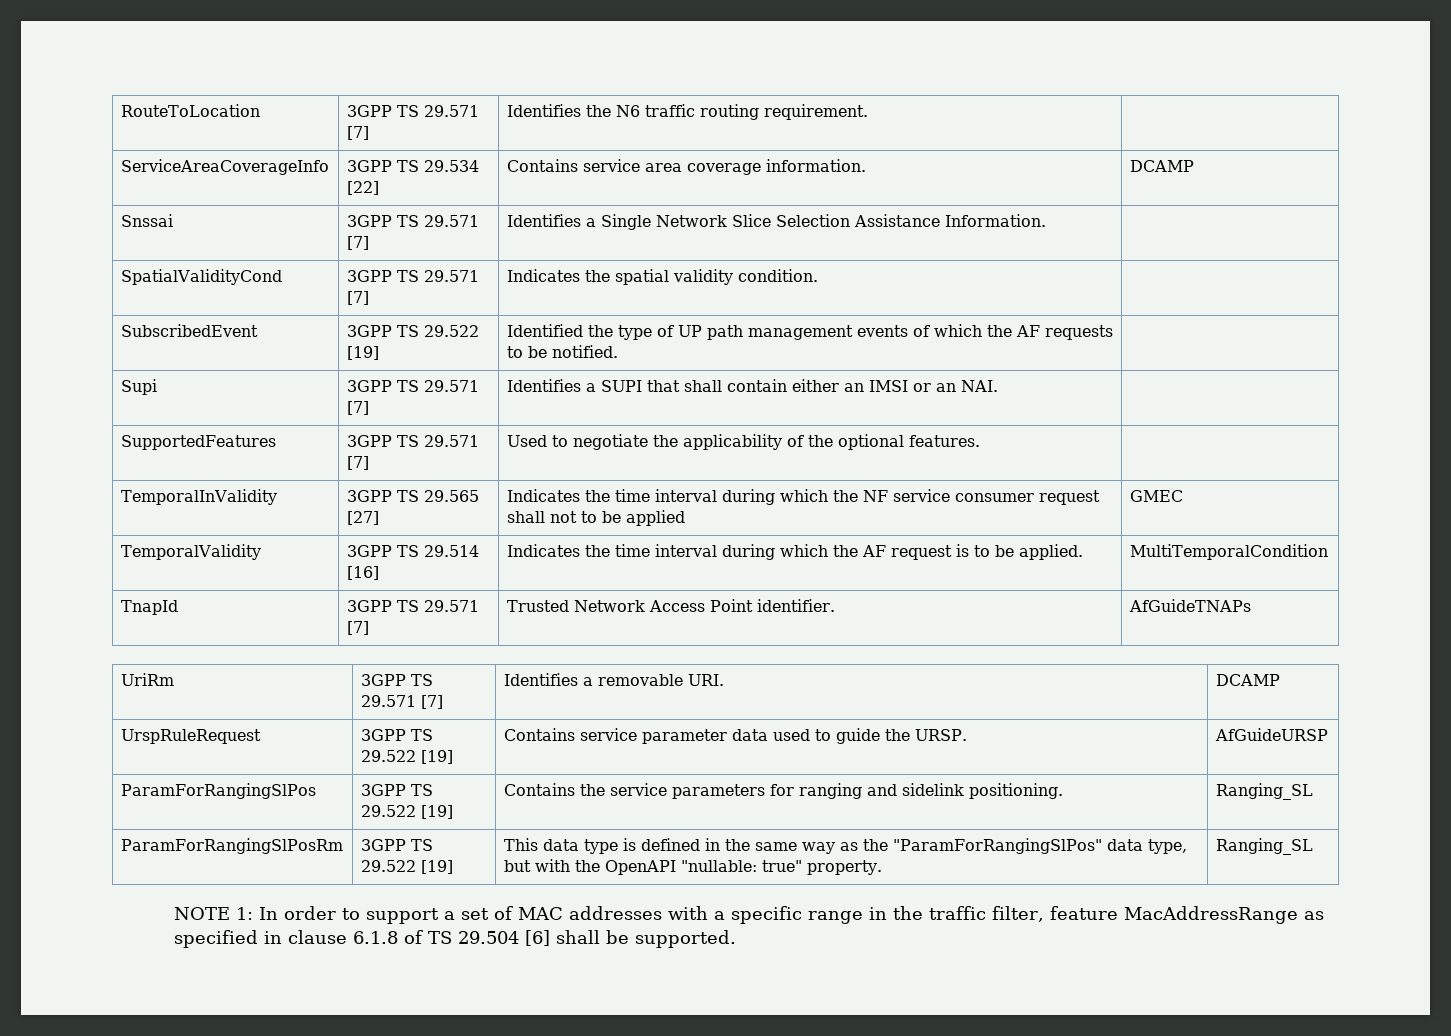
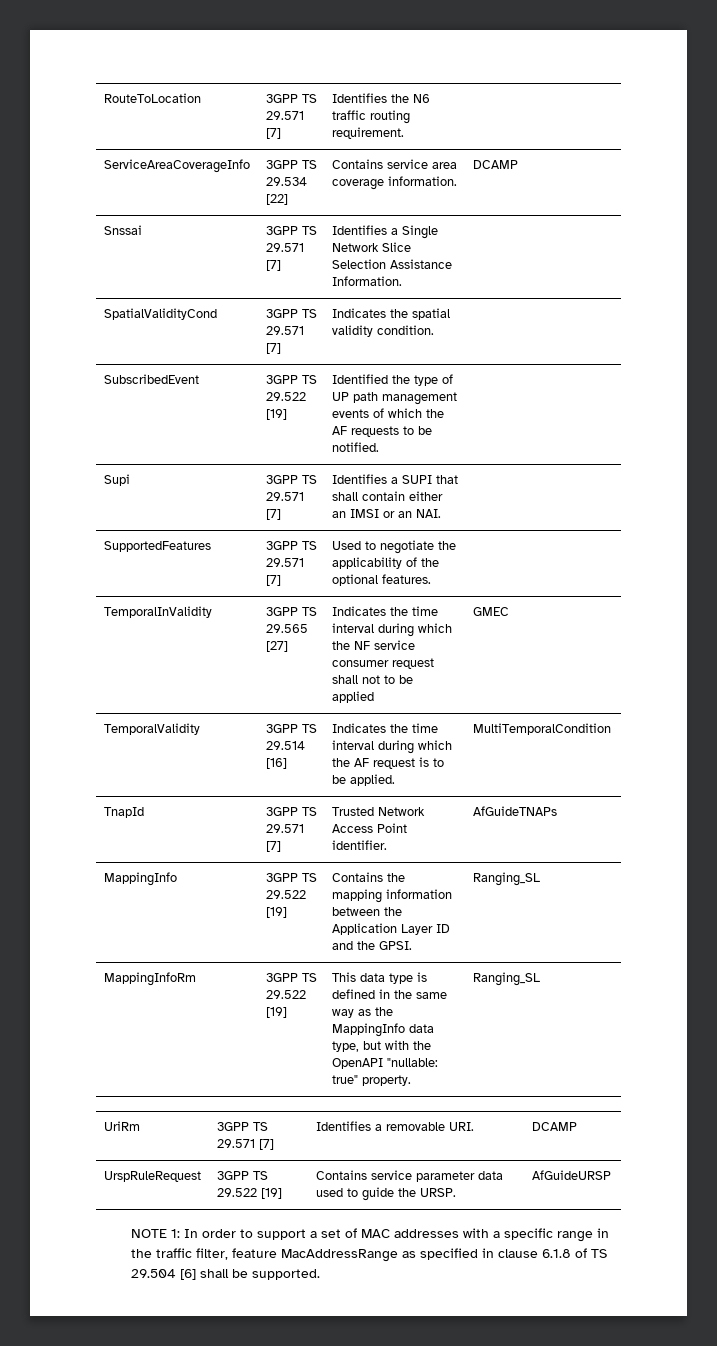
(1251, 605) none -> [103,872,177,886] [265,873,317,882] [265,890,306,899] [265,907,287,918] [331,872,405,882] [331,889,452,903] [331,907,402,916] [331,923,450,935] [331,941,412,950] [472,872,540,886] [103,972,196,986] [265,973,317,982] [265,990,306,999] [265,1007,287,1018] [331,972,427,984] [331,989,447,999] [331,1007,393,1018] [331,1023,434,1037] [331,1040,431,1052] [331,1058,438,1069] [331,1075,411,1086] [472,972,540,986] // MappingInfo | 3GPP TS 29.522 [19] | Contains the mapping information between the Application Layer ID and the GPSI. | Ranging_SL // MappingInfoRm | 3GPP TS 29.522 [19] | This data type is defined in the same way as the MappingInfo data type, but with the OpenAPI "nullable: true" property. | Ranging_SL
[120,783,316,799] [360,784,433,796] [360,805,453,819] [503,783,1063,799] [1215,783,1313,800] [120,838,343,854] [360,839,433,851] [360,860,453,874] [503,838,1187,854] [503,859,882,875] [1215,838,1313,855] // ParamForRangingSlPos | 3GPP TS 29.522 [19] | Contains the service parameters for ranging and sidelink positioning. | Ranging_SL // ParamForRangingSlPosRm | 3GPP TS 29.522 [19] | This data type is defined in the same way as the "ParamForRangingSlPos" data type, but with the OpenAPI "nullable: true" property. | Ranging_SL -> (611, 1175) none

